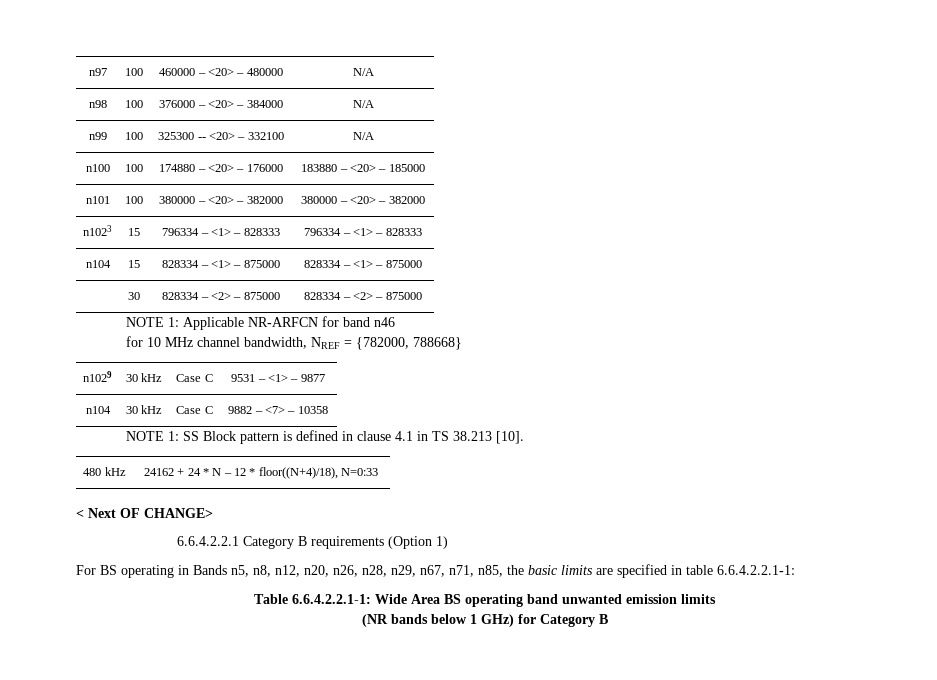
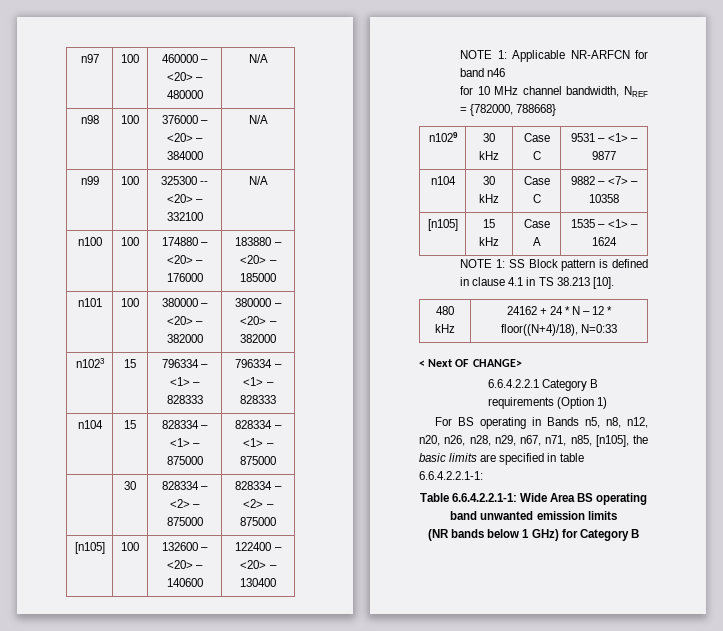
(422, 296) none -> [74,542,105,554] [121,542,139,551] [161,542,209,551] [166,560,204,569] [166,578,203,587] [235,542,282,551] [240,560,277,569] [240,578,276,587] // [n105] | 100 | 132600 – <20> – 140600 | 122400 – <20> – 130400
(328, 410) none -> [427,219,458,231] [483,219,495,228] [479,237,499,246] [523,219,550,228] [532,237,541,246] [571,219,638,228] [592,237,617,246] // [n105] | 15 kHz | Case A | 1535 – <1> – 1624
(503, 571) none -> [595,435,629,447] [n105],

